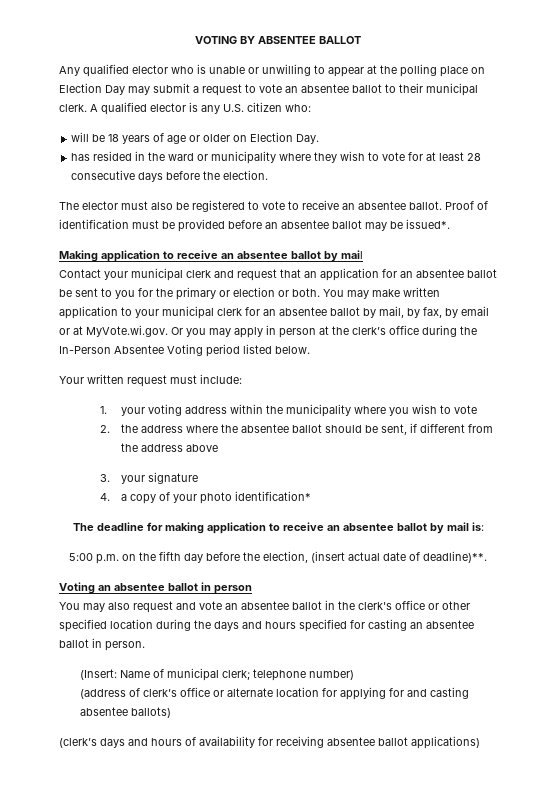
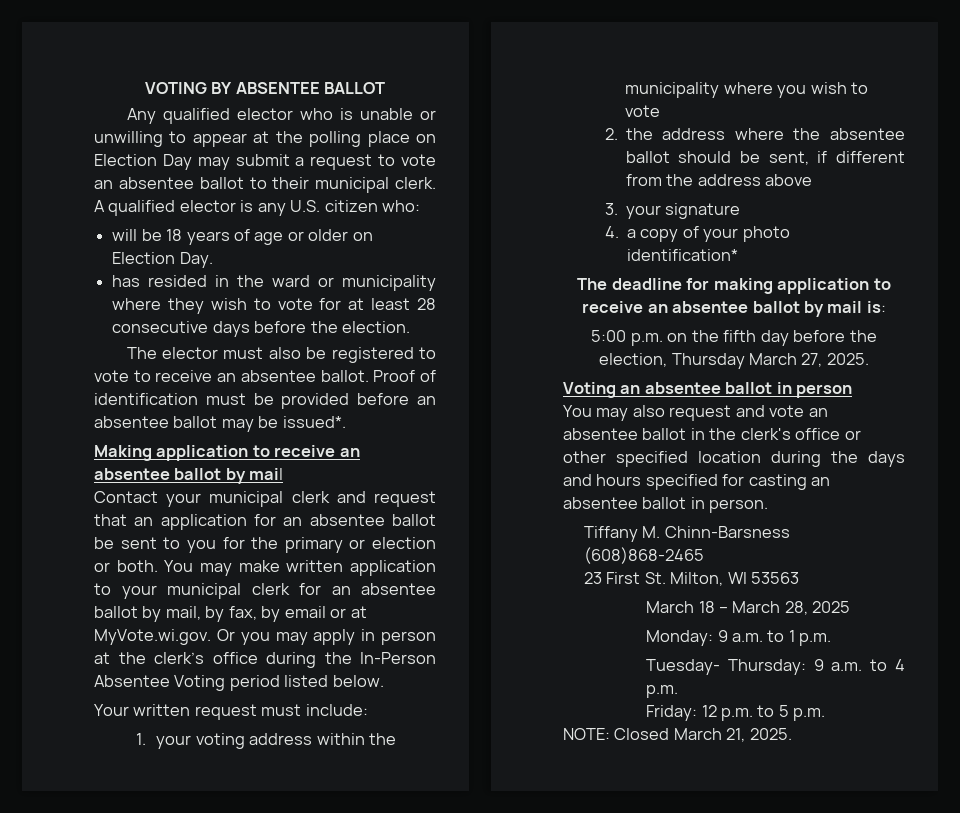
[311,551,487,563] (insert actual date of deadline)**. -> [671,353,869,369] Thursday March 27, 2025.
[79,668,354,681] [79,687,469,700] [79,707,171,718] [59,736,480,749] (Insert: Name of municipal clerk; telephone number) // (address of clerk’s office or alternate location for applying for and casting absentee ballots) // (clerk’s days and hours of availability for receiving absentee ballot applications) -> [583,526,790,542] [583,547,704,564] [583,572,800,586] [646,601,851,615] [646,630,832,646] [646,659,905,675] [646,685,679,698] [646,705,826,721] [563,728,792,742] Tiffany M. Chinn-Barsness (608)868-2465 // 23 First St. Milton, WI 53563 // March 18 – March 28, 2025 // Monday: 9 a.m. to 1 p.m. // Tuesday- Thursday: 9 a.m. to 4 p.m. // Friday: 12 p.m. to 5 p.m. // NOTE: Closed March 21, 2025.

